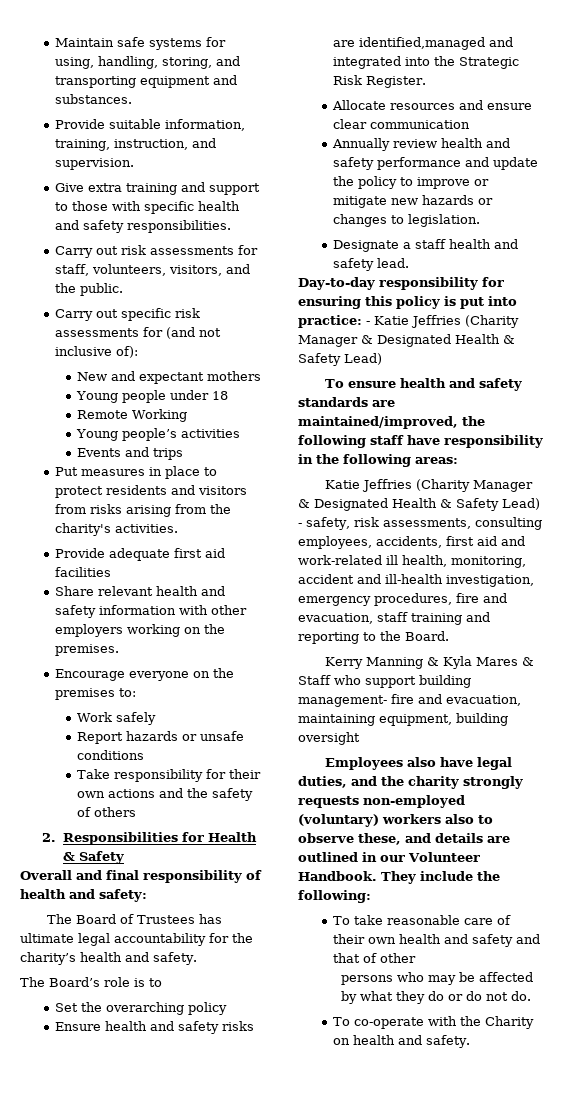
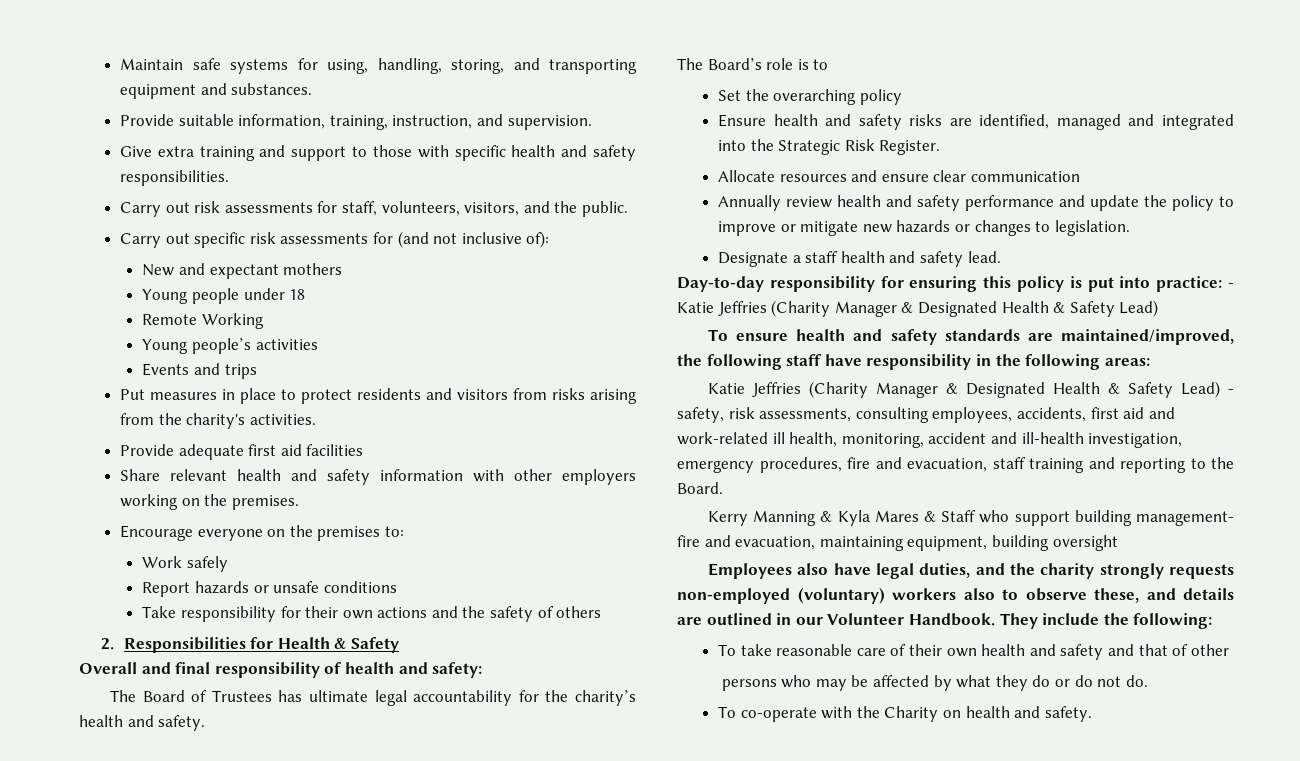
[359,37,486,50] identified,managed -> [979,114,1121,130] identified, managed

